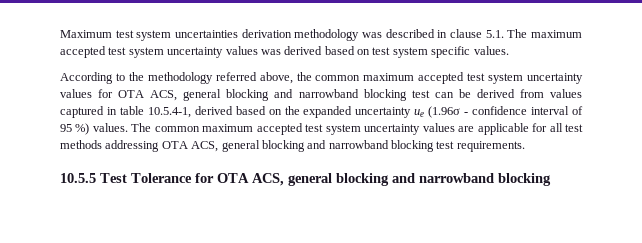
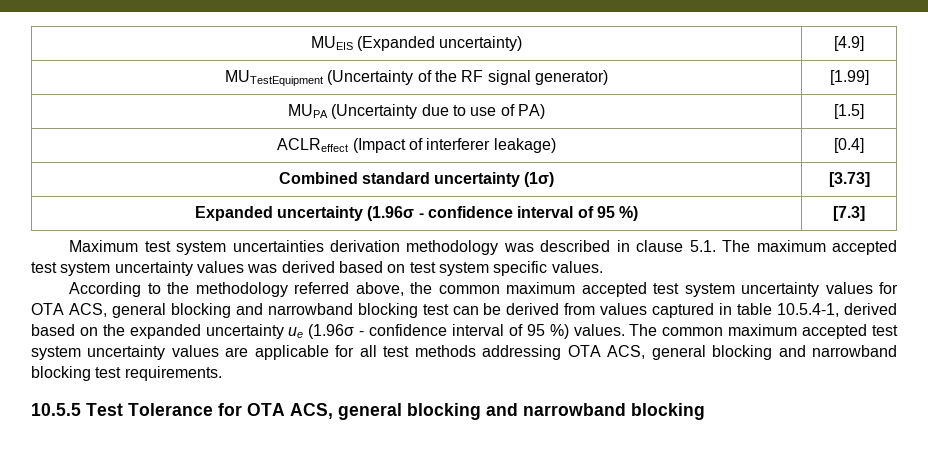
(60, 34) none -> [310,36,523,51] [834,36,864,51] [225,70,608,86] [829,70,869,85] [288,104,545,119] [834,104,864,119] [277,138,556,153] [834,138,864,153] [278,172,555,187] [828,172,870,187] [194,206,639,221] [833,206,865,221] MUEIS (Expanded uncertainty) | [4.9] // MUTestEquipment (Uncertainty of the RF signal generator) | [1.99] // MUPA (Uncertainty due to use of PA) | [1.5] // ACLReffect (Impact of interferer leakage) | [0.4] // Combined standard uncertainty (1σ) | [3.73] // Expanded uncertainty (1.96σ - confidence interval of 95 %) | [7.3] //

